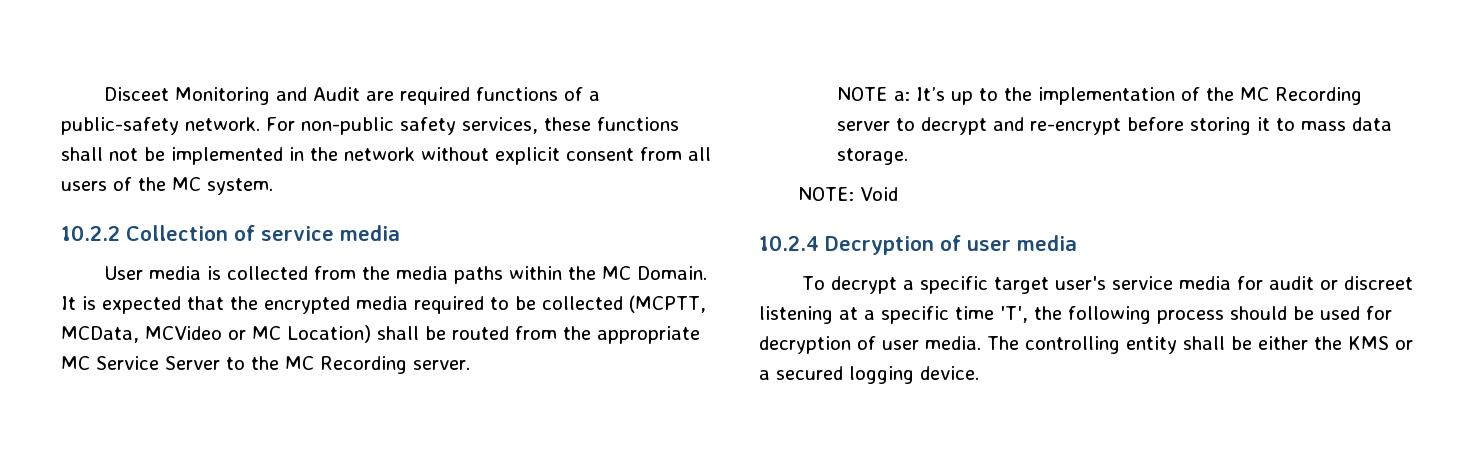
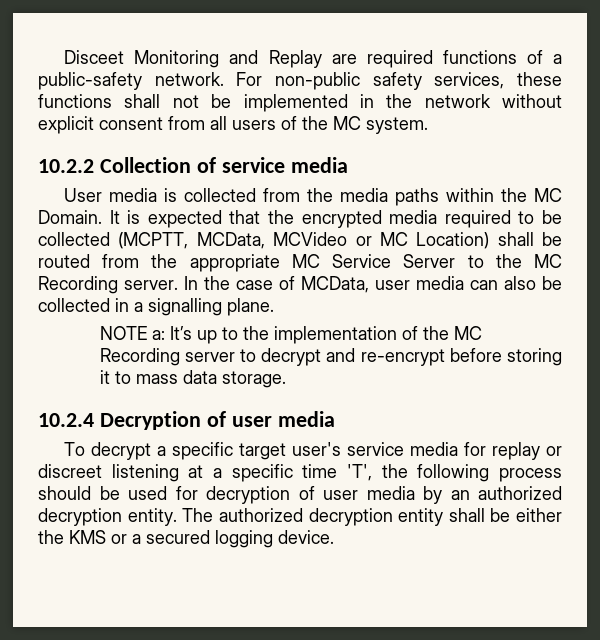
[312,87,360,101] Audit -> [268,50,322,68] Replay
(470, 365) none -> [184,276,562,293] [38,298,274,316] In the case of MCData, user media can also be collected in a signalling plane.
[797,187,898,201] // NOTE: Void -> (286, 379) none
[1268,276,1314,290] audit -> [492,442,541,460] replay
[925,336,1120,354] media. The controlling -> [366,486,562,504] [38,508,393,526] media by an authorized decryption entity. The authorized decryption

